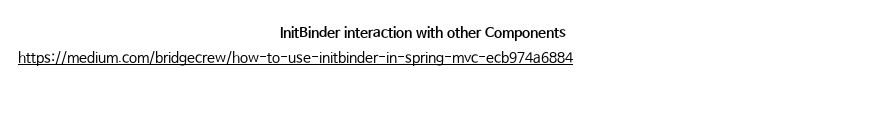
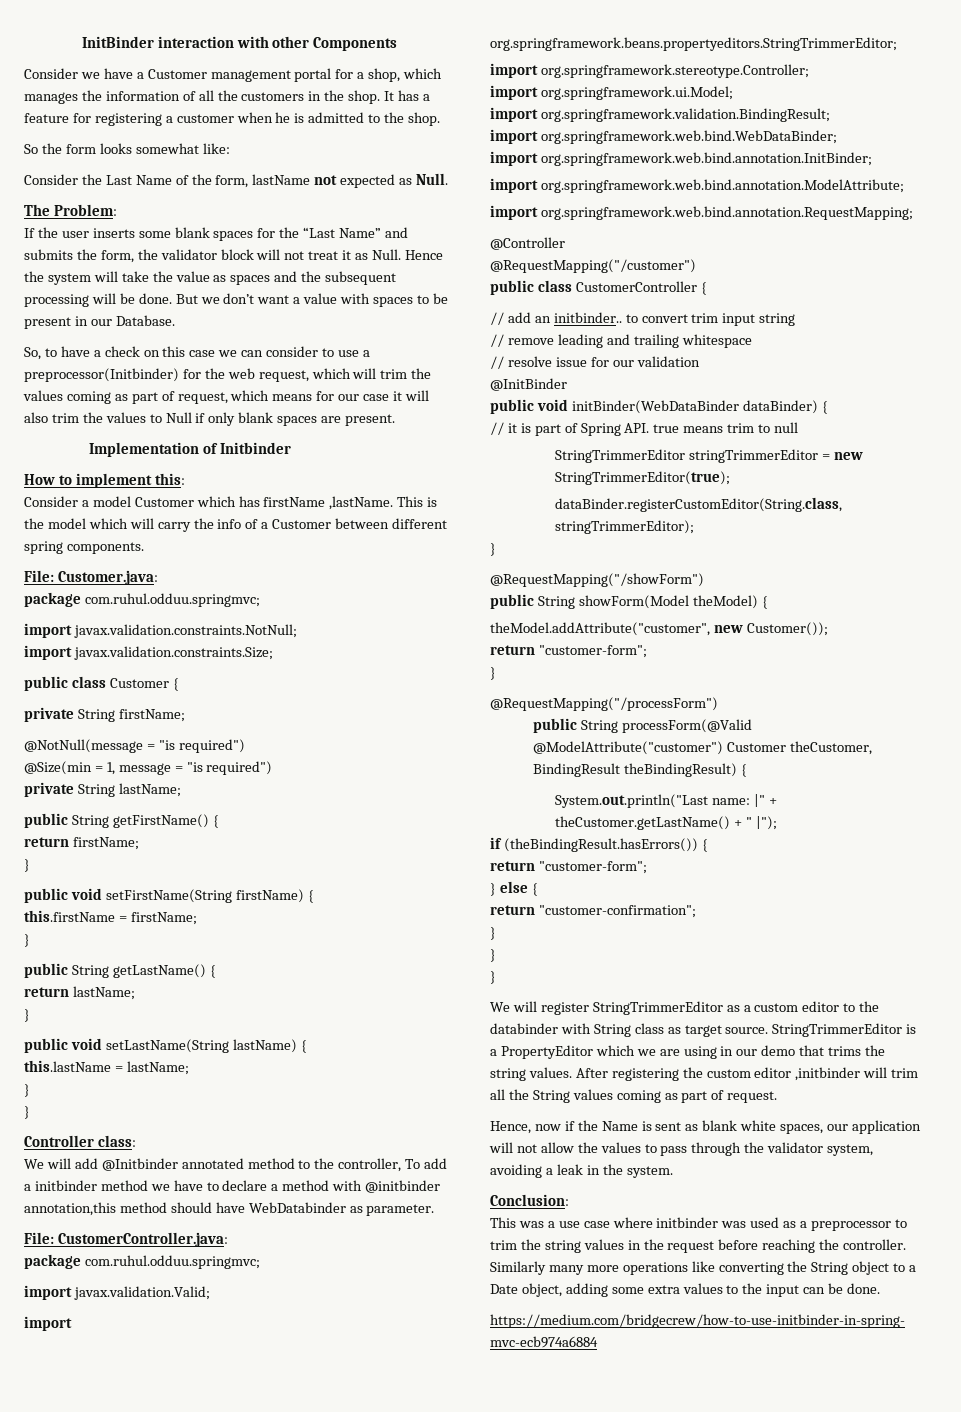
(566, 34) none -> [24,68,443,82] [24,90,430,104] [24,112,441,126] [24,143,230,154] [24,173,449,188] [24,204,117,216] [24,227,409,241] [24,249,443,263] [24,271,397,285] [24,293,448,307] [24,315,175,329] [24,346,370,360] [24,368,432,382] [23,390,429,404] [24,412,396,426] [88,442,291,457] [24,473,185,488] [24,496,438,510] [24,518,448,532] [24,541,144,554] [24,570,158,585] [24,592,260,607] [24,623,297,638] [24,645,273,660] [24,676,179,691] [24,707,185,722] [24,739,245,753] [24,761,273,775] [24,782,181,797] [24,813,219,828] [24,837,139,850] [24,859,30,872] [24,888,314,903] [24,910,197,925] [24,934,30,947] [24,963,216,978] [24,986,135,1000] [24,1009,30,1022] [24,1038,307,1053] [24,1060,189,1075] [24,1084,30,1097] [24,1106,30,1119] [24,1135,136,1147] [24,1158,448,1172] [24,1180,441,1193] [24,1202,435,1216] [24,1232,228,1247] [24,1254,260,1269] [24,1285,210,1300] [24,1316,72,1331] [490,37,897,51] [490,63,809,78] [490,85,733,100] [490,107,830,122] [490,129,837,144] [490,151,872,166] [490,178,904,193] [490,205,913,220] [490,237,565,250] [490,259,696,273] [490,280,707,295] [490,312,796,326] [490,334,752,348] [490,356,700,369] [490,378,567,391] [490,399,828,414] [490,422,799,436] [554,449,863,463] [554,471,730,485] [554,497,842,512] [554,520,694,534] [490,543,496,556] [490,573,704,587] [490,594,768,609] [490,622,828,636] [490,645,647,658] [490,667,496,680] [490,697,718,711] [533,718,753,733] [533,741,873,755] [533,763,748,777] [554,794,777,808] [554,816,777,830] [490,837,708,852] [490,861,647,874] [490,881,538,896] [490,905,696,918] [490,927,496,940] [490,949,496,962] [490,971,496,984] [490,1001,880,1015] [490,1023,917,1037] [490,1045,886,1059] [490,1067,919,1081] [490,1089,778,1103] [490,1120,921,1134] [489,1142,874,1156] [490,1164,673,1178] [490,1194,569,1206] [490,1217,907,1231] [490,1239,907,1253] [490,1261,917,1275] [490,1283,881,1297] // Consider we have a Customer management portal for a shop, which manages the information of all the customers in the shop. It has a feature for registering a customer when he is admitted to the shop. // So the form looks somewhat like: // Consider the Last Name of the form, lastName not expected as Null. // The Problem: // If the user inserts some blank spaces for the “Last Name” and submits the form, the validator block will not treat it as Null. Hence the system will take the value as spaces and the subsequent processing will be done. But we don’t want a value with spaces to be present in our Database. // So, to have a check on this case we can consider to use a preprocessor(Initbinder) for the web request, which will trim the values coming as part of request, which means for our case it will also trim the values to Null if only blank spaces are present. // Implementation of Initbinder // How to implement this: // Consider a model Customer which has firstName ,lastName. This is the model which will carry the info of a Customer between different spring components. // File: Customer.java: // package com.ruhul.odduu.springmvc; // import javax.validation.constraints.NotNull; // import javax.validation.constraints.Size; // public class Customer { // private String firstName; // @NotNull(message = "is required") // @Size(min = 1, message = "is required") // private String lastName; // public String getFirstName() { // return firstName; // } // public void setFirstName(String firstName) { // this.firstName = firstName; // } // public String getLastName() { // return lastName; // } // public void setLastName(String lastName) { // this.lastName = lastName; // } // } // Controller class: // We will add @Initbinder annotated method to the controller, To add a initbinder method we have to declare a method with @initbinder annotation,this method should have WebDatabinder as parameter. // File: CustomerController.java: // package com.ruhul.odduu.springmvc; // import javax.validation.Valid; // import org.springframework.beans.propertyeditors.StringTrimmerEditor; // import org.springframework.stereotype.Controller; // import org.springframework.ui.Model; // import org.springframework.validation.BindingResult; // import org.springframework.web.bind.WebDataBinder; // import org.springframework.web.bind.annotation.InitBinder; // import org.springframework.web.bind.annotation.ModelAttribute; // import org.springframework.web.bind.annotation.RequestMapping; // @Controller // @RequestMapping("/customer") // public class CustomerController { // // add an initbinder.. to convert trim input string // // remove leading and trailing whitespace // // resolve issue for our validation // @InitBinder // public void initBinder(WebDataBinder dataBinder) { // // it is part of Spring API. true means trim to null // StringTrimmerEditor stringTrimmerEditor = new StringTrimmerEditor(true); // dataBinder.registerCustomEditor(String.class, stringTrimmerEditor); // } // @RequestMapping("/showForm") // public String showForm(Model theModel) { // theModel.addAttribute("customer", new Customer()); // return "customer-form"; // } // @RequestMapping("/processForm") // public String processForm(@Valid @ModelAttribute("customer") Customer theCustomer, BindingResult theBindingResult) { // System.out.println("Last name: |" + theCustomer.getLastName() + " |"); // if (theBindingResult.hasErrors()) { // return "customer-form"; // } else { // return "customer-confirmation"; // } // } // } // We will register StringTrimmerEditor as a custom editor to the databinder with String class as target source. StringTrimmerEditor is a PropertyEditor which we are using in our demo that trims the string values. After registering the custom editor ,initbinder will trim all the String values coming as part of request. // Hence, now if the Name is sent as blank white spaces, our application will not allow the values to pass through the validator system, avoiding a leak in the system. // Conclusion: // This was a use case where initbinder was used as a preprocessor to trim the string values in the request before reaching the controller. Similarly many more operations like converting the String object to a Date object, adding some extra values to the input can be done.

